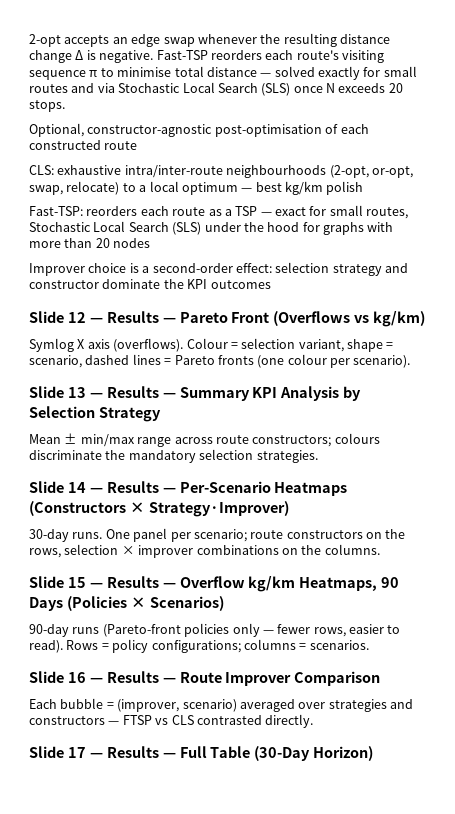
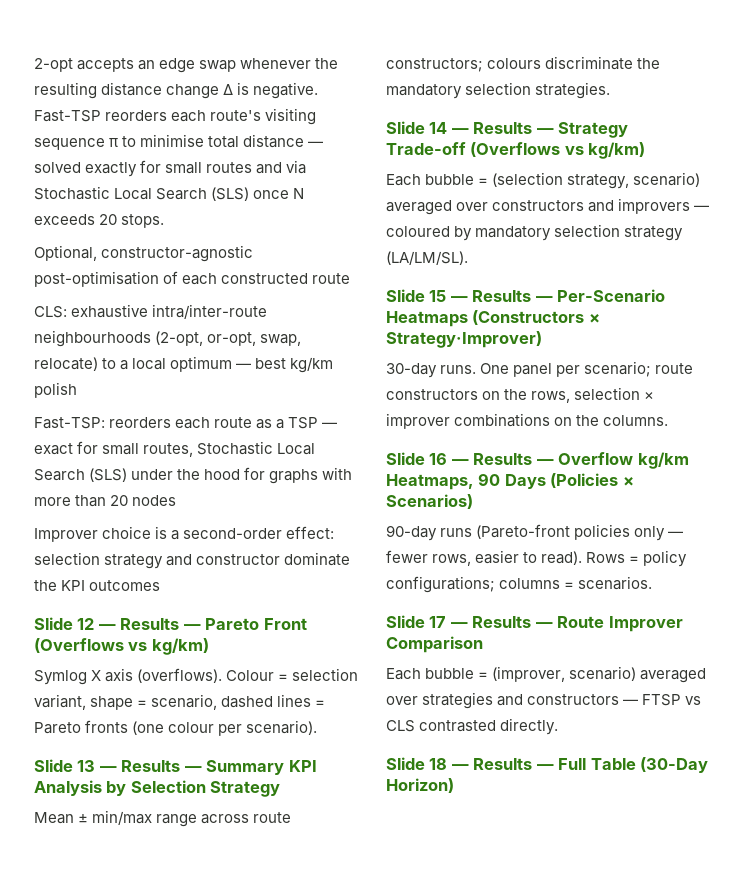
(176, 490) none -> [558,122,629,138] [386,142,646,159] [386,172,701,189] [386,198,710,215] [386,224,684,241] [386,251,468,265] [386,289,553,302] Strategy Trade-off (Overflows vs kg/km) // Each bubble = (selection strategy, scenario) averaged over constructors and improvers — coloured by mandatory selection strategy (LA/LM/SL). // Slide 15 — Results —
[67,577,86,588] 15 -> [429,453,448,465] 16
[67,672,86,683] 16 -> [429,616,447,628] 17
[67,747,86,758] 17 -> [429,758,448,770] 18

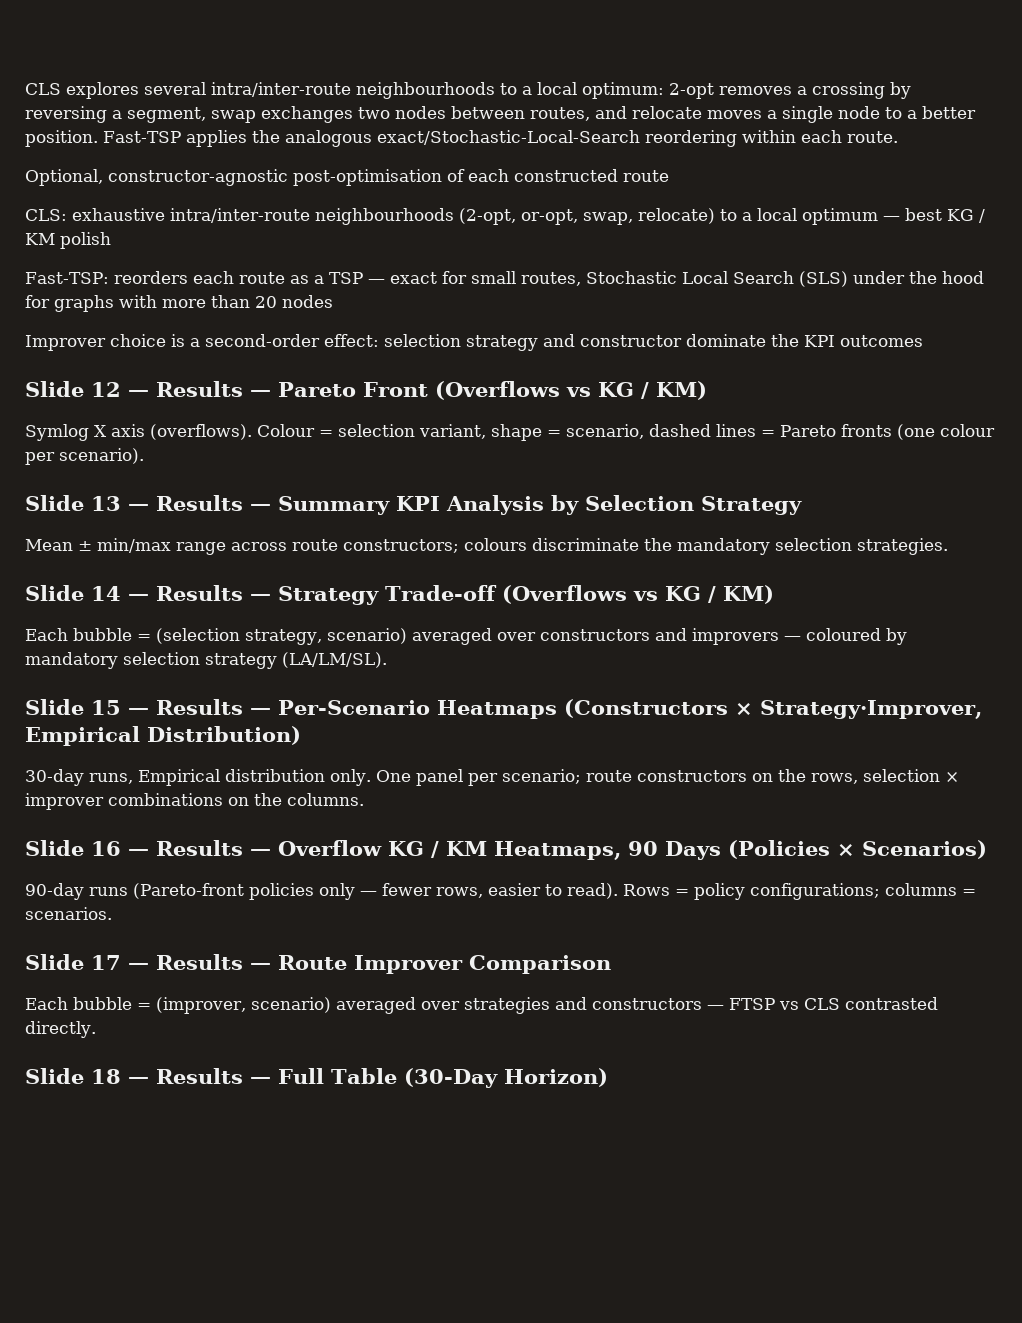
[34,58,339,73] [34,82,319,99] [34,108,317,125] [34,134,324,150] [34,160,307,177] [34,186,305,201] [34,214,165,228] 2-opt accepts an edge swap whenever the resulting distance change Δ is negative. Fast-TSP reorders each route's visiting sequence π to minimise total distance — solved exactly for small routes and via Stochastic Local Search (SLS) once N exceeds 20 stops. -> [25,82,911,99] [25,106,976,123] [25,130,898,147] CLS explores several intra/inter-route neighbourhoods to a local optimum: 2-opt removes a crossing by reversing a segment, swap exchanges two nodes between routes, and relocate moves a single node to a better position. Fast-TSP applies the analogous exact/Stochastic-Local-Search reordering within each route.
[290,357,334,373] kg/km -> [947,209,985,223] [25,233,55,245] KG / KM
[151,638,209,655] kg/km) -> [598,381,707,400] KG / KM)
[588,142,646,159] kg/km) -> [664,585,774,604] KG / KM)
[386,331,542,348] [386,363,477,378] Strategy·Improver) // 30-day runs. -> [760,700,982,719] [25,726,301,746] [25,769,371,786] Strategy·Improver, Empirical Distribution) // 30-day runs, Empirical distribution only.
[637,452,689,469] kg/km -> [388,841,487,858] KG / KM

